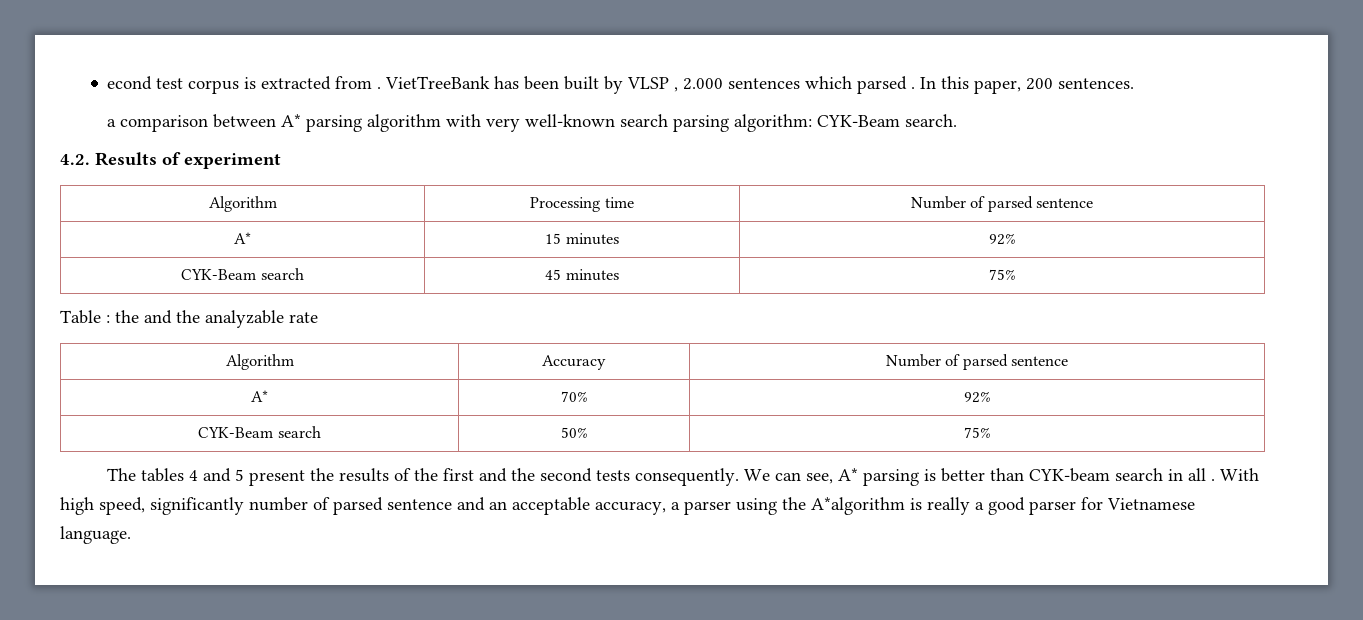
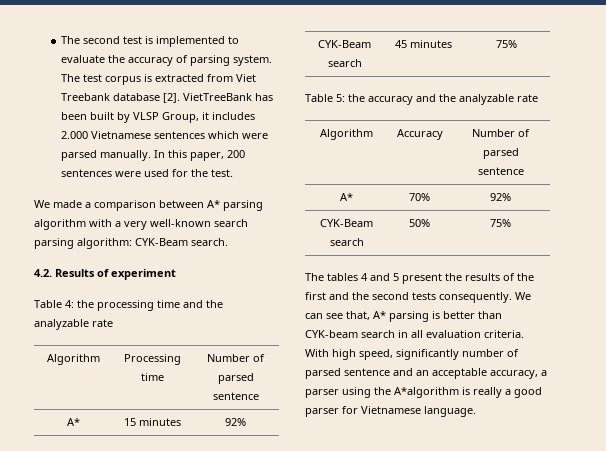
[107,76,153,90] econd -> [61,36,240,47] [61,55,273,66] [61,74,81,82] The second test is implemented to evaluate the accuracy of parsing system. The
[377,87,382,89] . -> [236,74,257,82] [61,93,181,103] Viet Treebank database [2].
[674,76,1135,94] , 2.000 sentences which parsed . In this paper, 200 sentences. // -> [162,112,256,123] [61,131,269,139] [61,150,246,161] [61,169,234,177] [34,200,82,208] Group, it includes 2.000 Vietnamese sentences which were parsed manually. In this paper, 200 sentences were used for the test. // We made
(482, 120) none -> [115,221,121,227] a
(281, 161) none -> [34,300,223,311] [34,319,113,330] // Table 4: the processing time and the analyzable rate
[106,310,139,323] : the -> [336,94,413,105] 5: the accuracy
[806,473,834,484] see, -> [326,311,370,320] see that,
[1211,479,1216,481] . -> [426,330,524,338] evaluation criteria.

